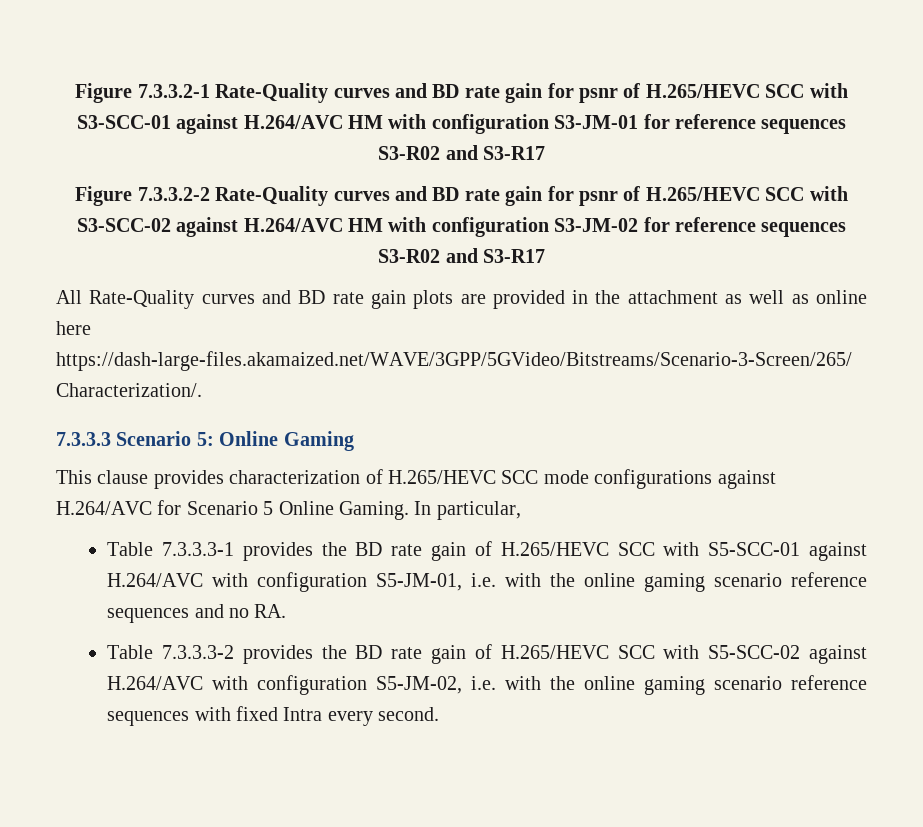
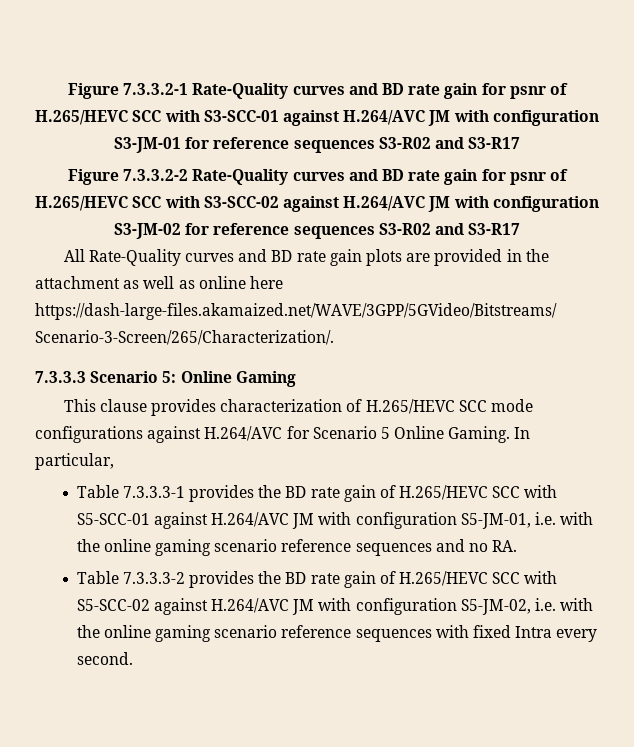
[347,115,383,129] HM -> [428,110,451,126] JM
[347,218,383,232] HM -> [428,196,451,212] JM
(204, 580) none -> [292,513,315,529] JM
(204, 683) none -> [292,599,315,615] JM

